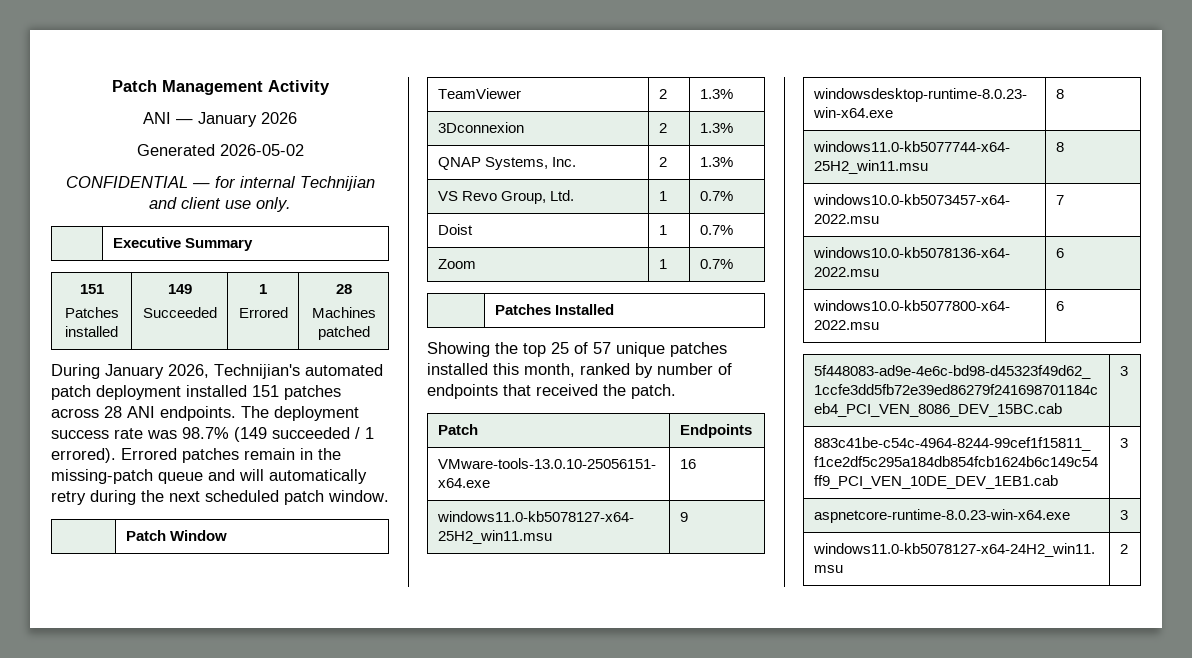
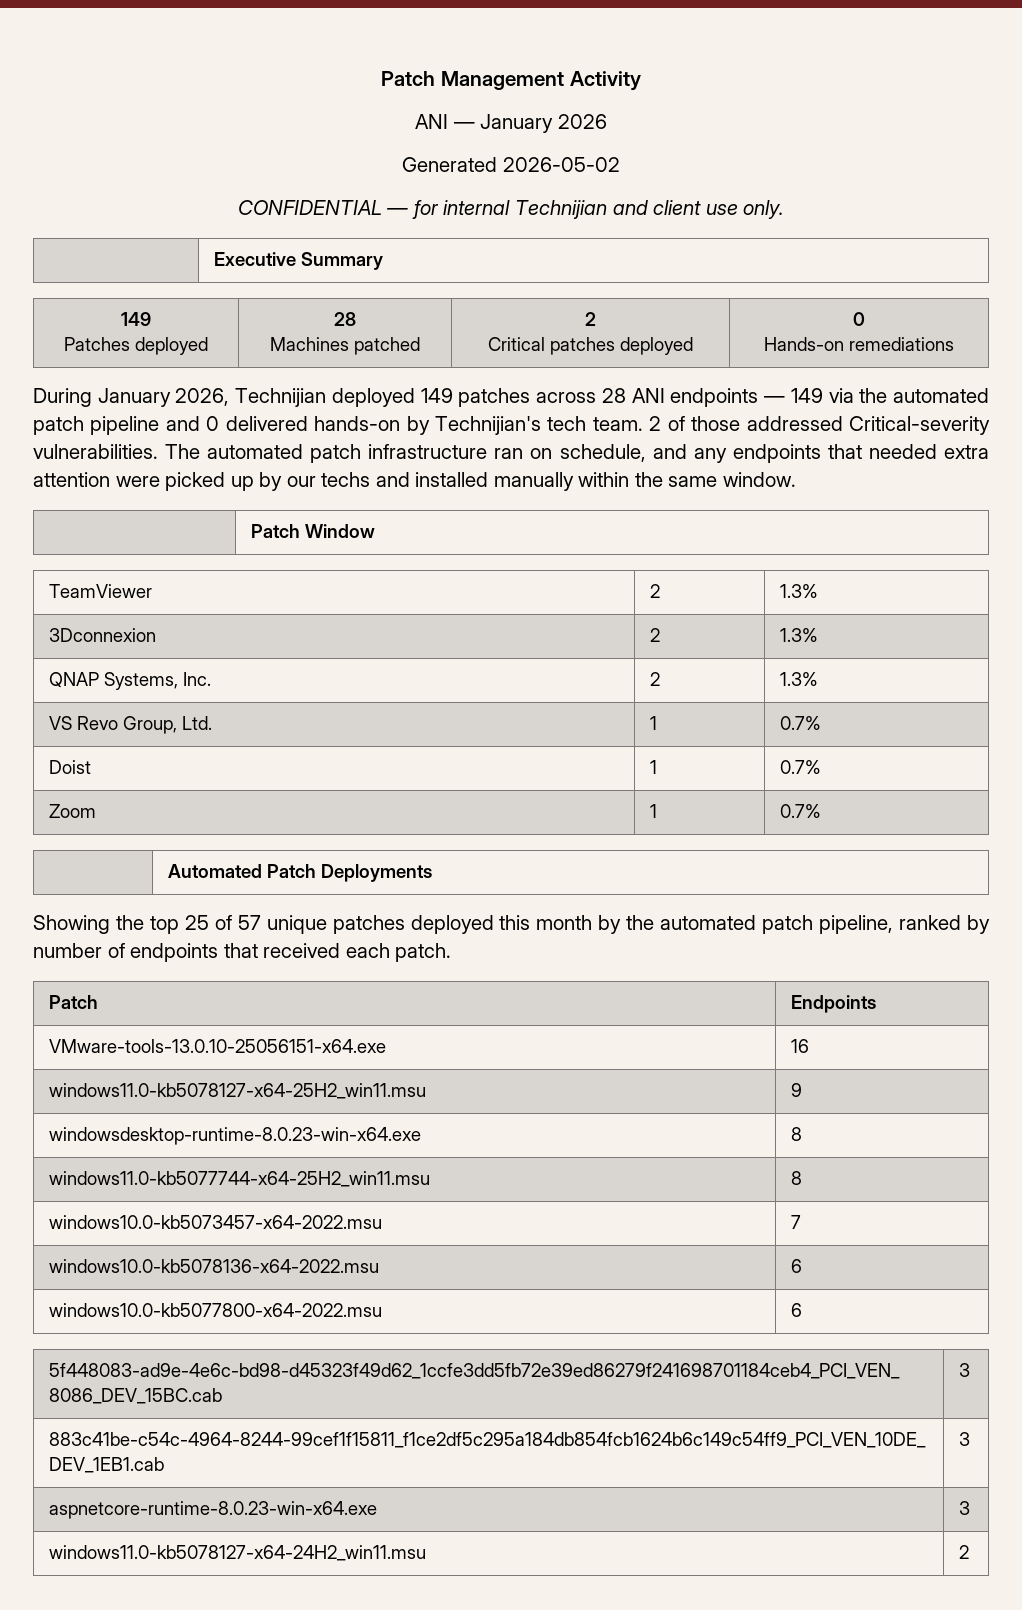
[79,284,104,294] [64,307,119,318] [65,326,118,337] [167,284,192,294] [142,307,217,318] [259,284,267,294] [238,307,288,318] [335,284,352,294] [311,307,376,318] [317,326,370,340] [51,364,383,379] [51,385,341,400] [51,406,359,421] [51,427,374,442] [51,448,341,463] [51,469,367,484] [51,490,324,505] 151 // Patches installed | 149 // Succeeded | 1 // Errored | 28 // Machines patched // During January 2026, Technijian's automated patch deployment installed 151 patches across 28 ANI endpoints. The deployment success rate was 98.7% (149 succeeded / 1 errored). Errored patches remain in the missing-patch queue and will automatically retry during the next scheduled patch -> [121,312,151,326] [64,337,208,355] [334,312,356,326] [270,337,420,355] [585,312,596,326] [488,337,693,355] [853,312,865,326] [764,337,954,351] [33,388,990,407] [33,416,991,435] [33,444,990,463] [33,472,718,491] 149 // Patches deployed | 28 // Machines patched | 2 // Critical patches deployed | 0 // Hands-on remediations // During January 2026, Technijian deployed 149 patches across 28 ANI endpoints — 149 via the automated patch pipeline and 0 delivered hands-on by Technijian's tech team. 2 of those addressed Critical-severity vulnerabilities. The automated patch infrastructure ran on schedule, and any endpoints that needed extra attention were picked up by our techs and installed manually within the same
[494,304,614,315] Patches Installed -> [168,864,433,882] Automated Patch Deployments
[427,363,575,377] installed this month, -> [410,915,894,934] deployed this month by the automated patch pipeline,
[603,384,626,396] the -> [345,943,390,958] each

